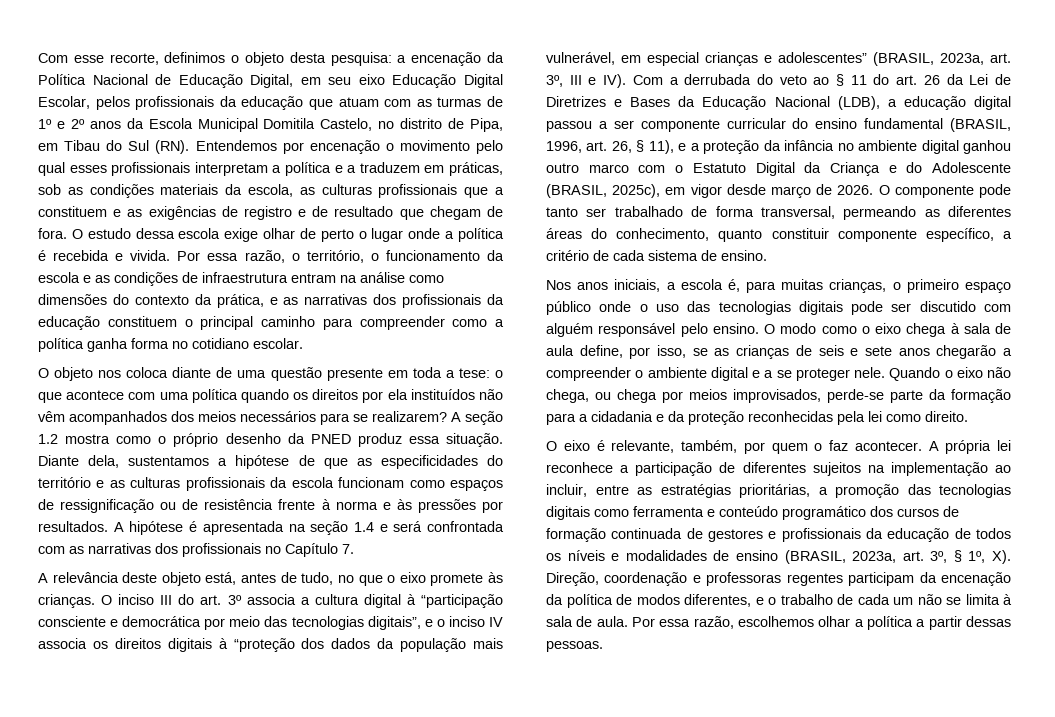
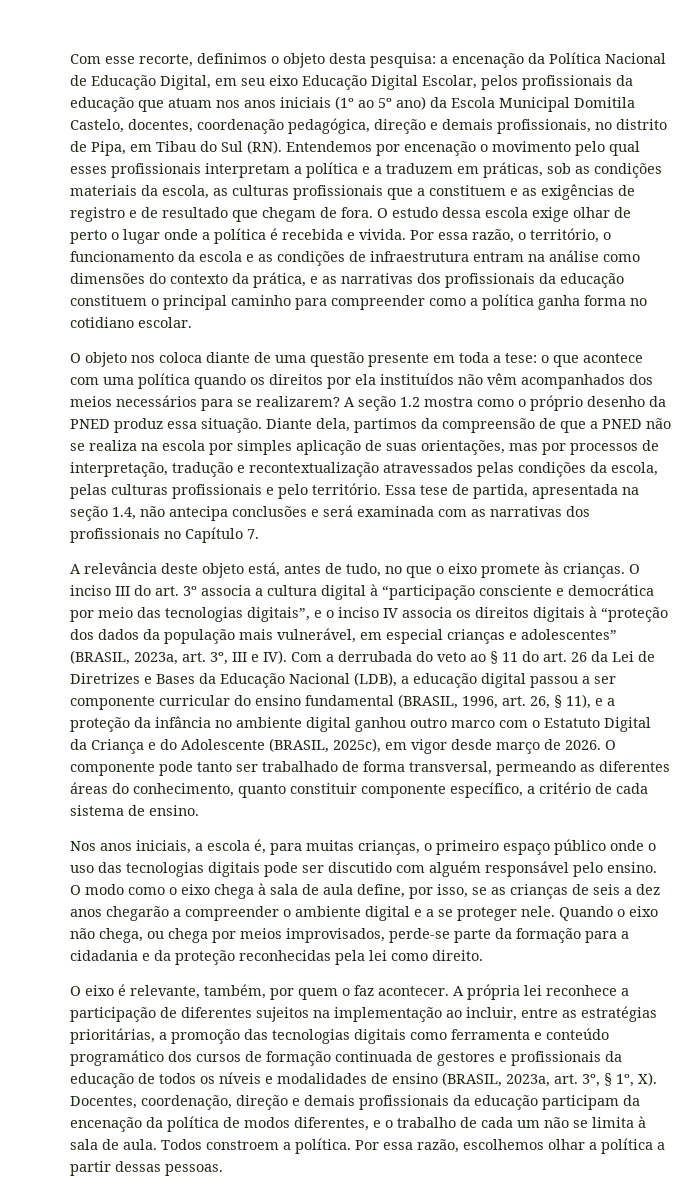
[384,96,504,107] [38,119,121,129] com as turmas de 1º e 2º anos -> [216,96,426,110] nos anos iniciais (1º ao 5º ano)
(373, 124) none -> [128,118,591,134] docentes, coordenação pedagógica, direção e demais profissionais,
[128,455,503,469] [38,477,504,491] [38,499,503,513] [38,521,374,535] sustentamos a hipótese de que as especificidades do território e as culturas profissionais da escola funcionam como espaços de ressignificação ou de resistência frente à norma e às pressões por resultados. A hipótese é apresentada na seção 1.4 -> [354,418,671,433] [70,440,659,455] [70,462,658,477] [70,483,639,499] [70,506,307,521] partimos da compreensão de que a PNED não se realiza na escola por simples aplicação de suas orientações, mas por processos de interpretação, tradução e recontextualização atravessados pelas condições da escola, pelas culturas profissionais e pelo território. Essa tese de partida, apresentada na seção 1.4, não antecipa conclusões
[426,521,504,532] confrontada -> [357,506,434,517] examinada
[850,346,892,356] e sete -> [624,884,660,895] a dez
[546,572,843,586] Direção, coordenação e professoras regentes -> [70,1095,538,1110] Docentes, coordenação, direção e demais profissionais da educação
(628, 621) none -> [161,1138,351,1154] Todos constroem a política.

